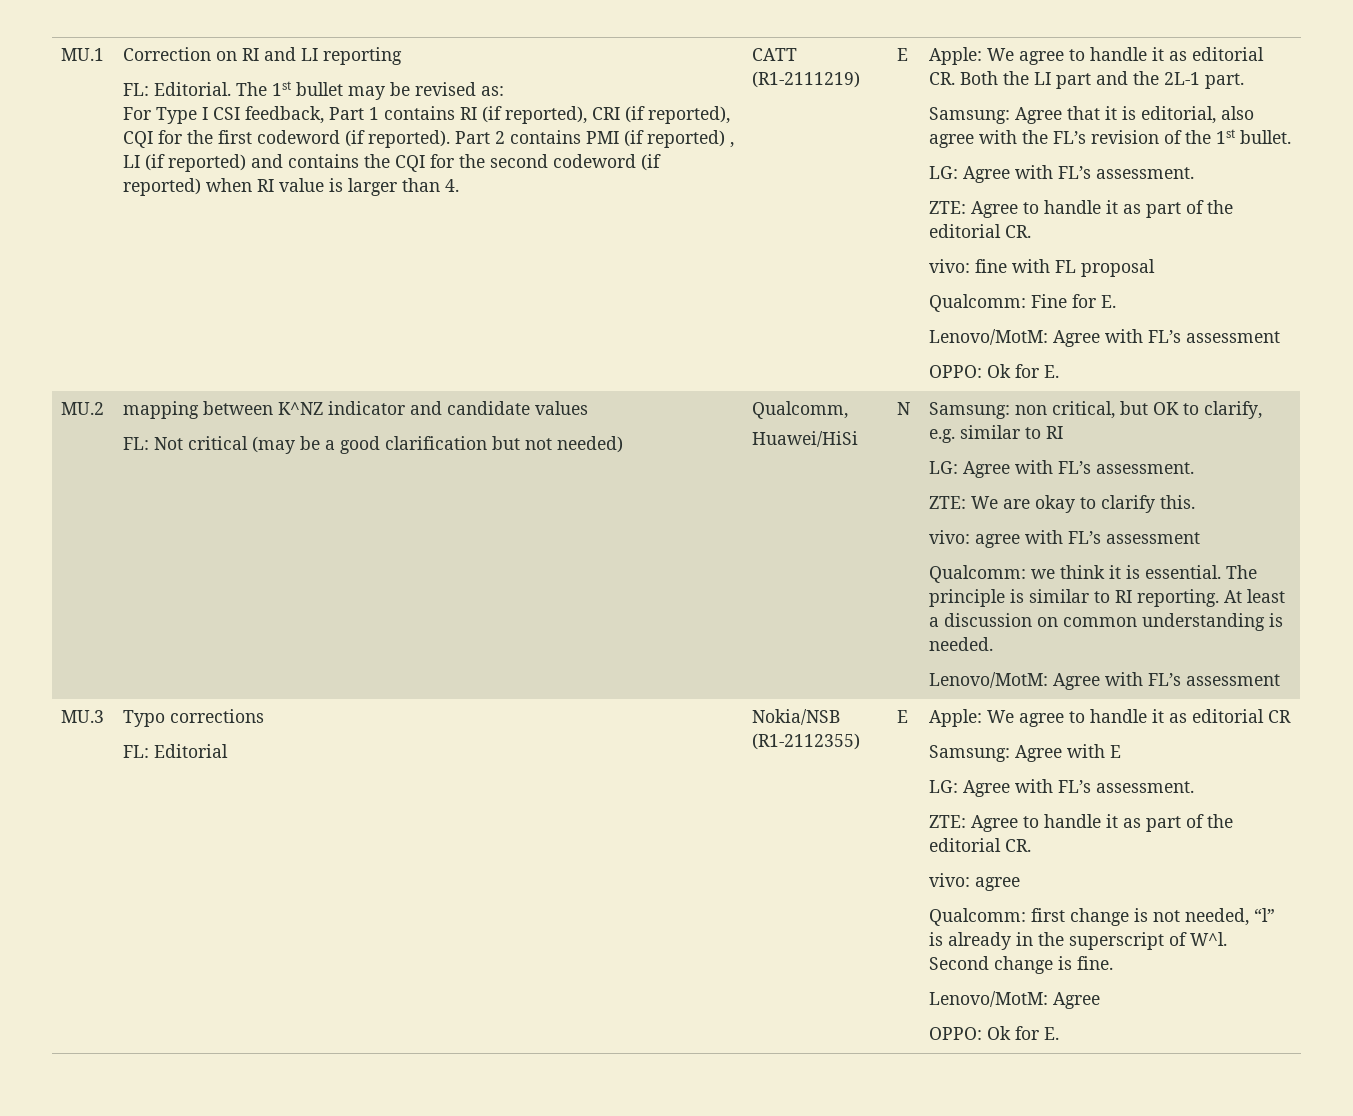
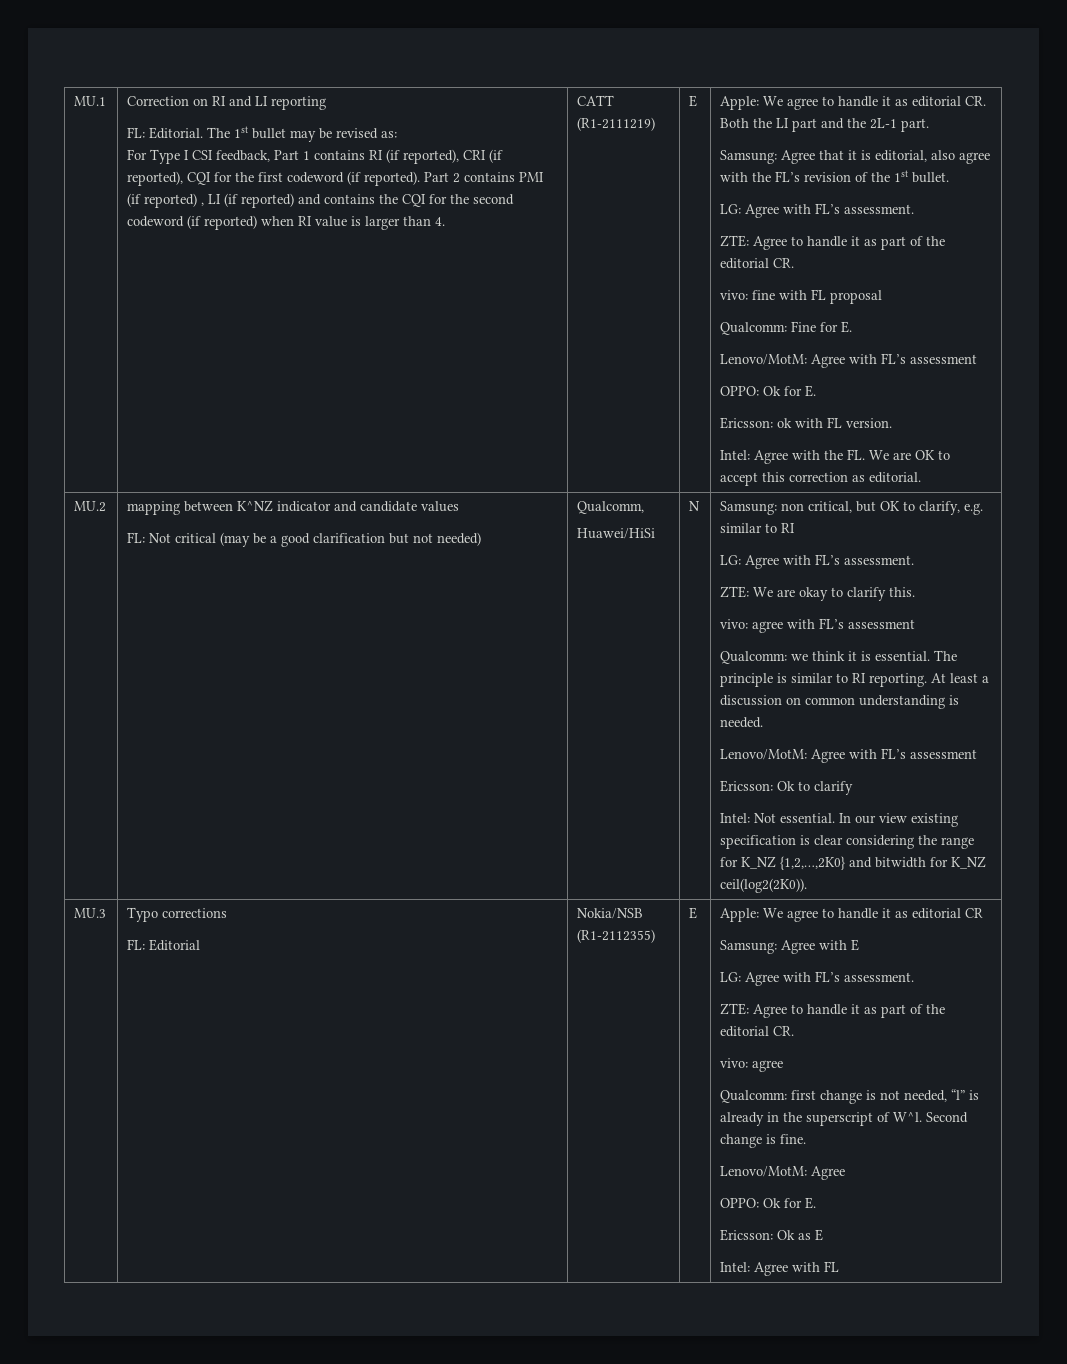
(1060, 371) none -> [720,417,893,429] [720,449,951,464] [720,472,922,486] // Ericsson: ok with FL version. // Intel: Agree with the FL. We are OK to accept this correction as editorial.
(1281, 680) none -> [720,780,854,795] [720,813,959,827] [720,835,975,849] [720,856,987,870] [720,878,808,893] // Ericsson: Ok to clarify // Intel: Not essential. In our view existing specification is clear considering the range for K_NZ {1,2,…,2K0} and bitwidth for K_NZ ceil(log2(2K0)).
(1060, 1033) none -> [720,1229,824,1241] [720,1261,840,1276] // Ericsson: Ok as E // Intel: Agree with FL

